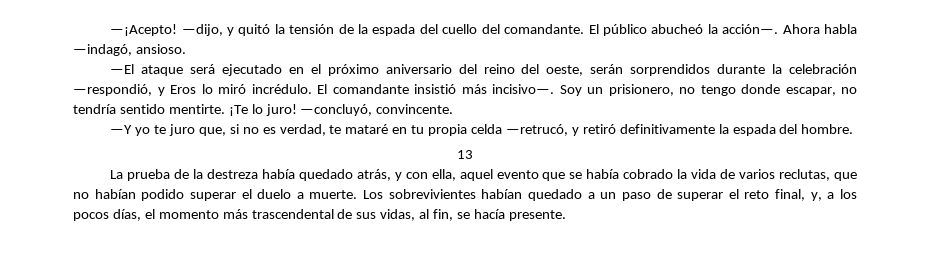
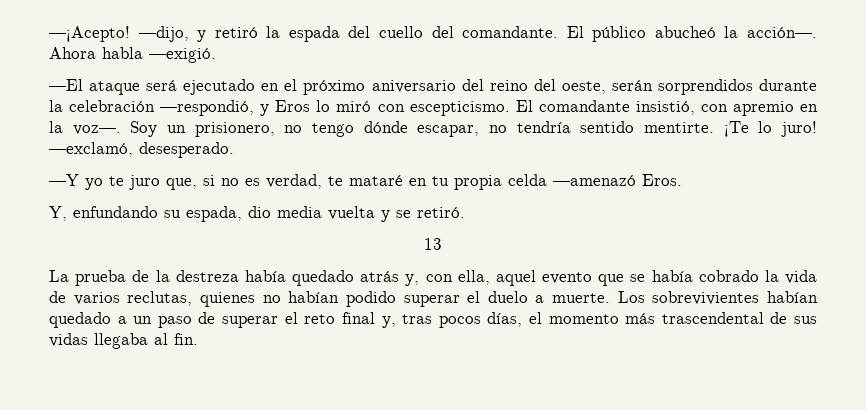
[238,24,354,36] quitó la tensión de -> [214,27,258,38] retiró
[73,44,186,56] —indagó, ansioso. -> [149,48,216,63] —exigió.
[251,84,554,94] incrédulo. El comandante insistió más incisivo—. -> [377,100,818,116] [49,121,121,135] con escepticismo. El comandante insistió, con apremio en la voz—.
[741,84,780,94] donde -> [363,121,408,133] dónde
[300,104,454,116] —concluyó, convincente. -> [49,142,234,158] —exclamó, desesperado.
[505,124,854,136] —retrucó, y retiró definitivamente la espada del hombre. -> [553,174,682,186] [49,206,465,222] —amenazó Eros. // Y, enfundando su espada, dio media vuelta y se retiró.
[356,169,402,181] atrás, y -> [360,271,420,286] atrás y,
[834,172,857,181] que -> [199,292,255,307] quienes
[775,189,857,201] final, y, a los -> [341,312,433,328] final y, tras
[380,209,566,221] vidas, al fin, se hacía presente. -> [49,333,198,349] vidas llegaba al fin.

